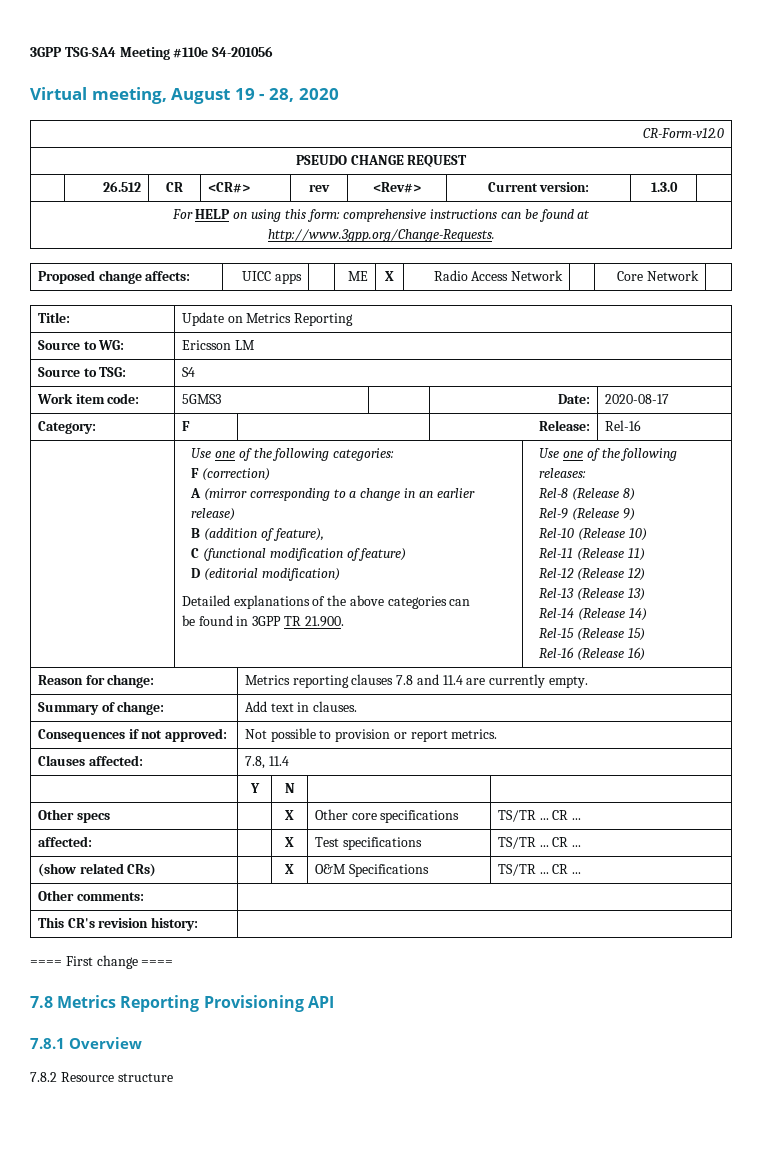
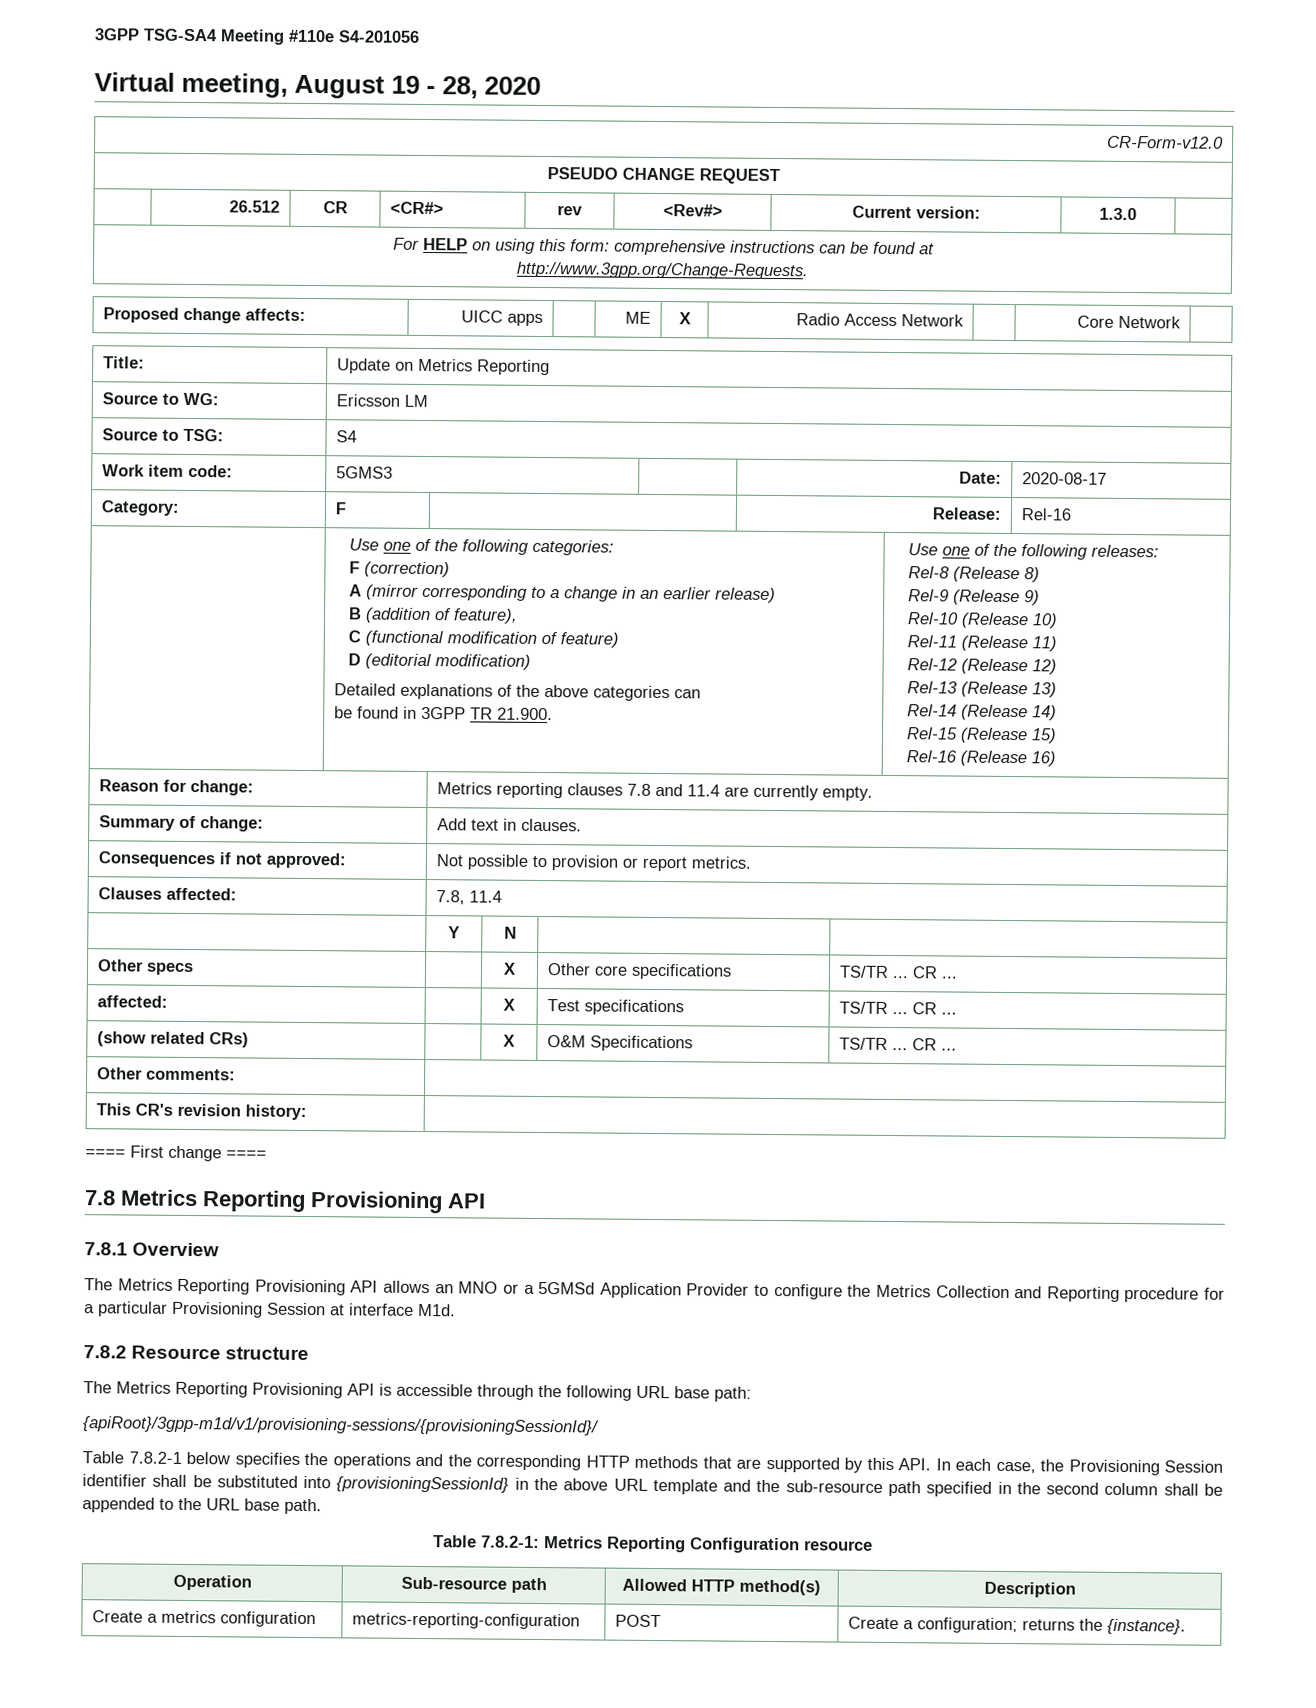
[30,1072,173,1082] 7.8.2 Resource structure -> [84,1278,1225,1303] [84,1301,456,1318] [83,1345,310,1361] [83,1381,752,1402] [83,1416,599,1436] [82,1451,1223,1476] [82,1474,1224,1497] [82,1497,322,1515] [432,1535,873,1554] [172,1574,252,1591] [400,1576,547,1594] [622,1578,821,1596] [983,1581,1076,1598] [91,1610,316,1628] [351,1612,580,1630] [614,1614,661,1628] [847,1616,1186,1635] The Metrics Reporting Provisioning API allows an MNO or a 5GMSd Application Provider to configure the Metrics Collection and Reporting procedure for a particular Provisioning Session at interface M1d. // 7.8.2 Resource structure // The Metrics Reporting Provisioning API is accessible through the following URL base path: // {apiRoot}/3gpp-m1d/v1/provisioning-sessions/{provisioningSessionId}/ // Table 7.8.2-1 below specifies the operations and the corresponding HTTP methods that are supported by this API. In each case, the Provisioning Session identifier shall be substituted into {provisioningSessionId} in the above URL template and the sub-resource path specified in the second column shall be appended to the URL base path. // Table 7.8.2-1: Metrics Reporting Configuration resource // Operation | Sub-resource path | Allowed HTTP method(s) | Description // Create a metrics configuration | metrics-reporting-configuration | POST | Create a configuration; returns the {instance}.

